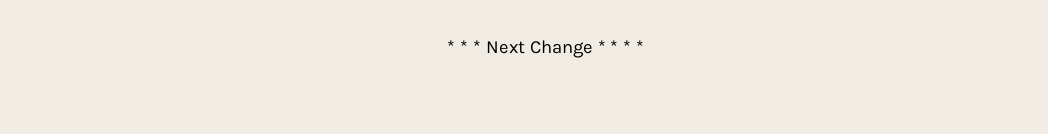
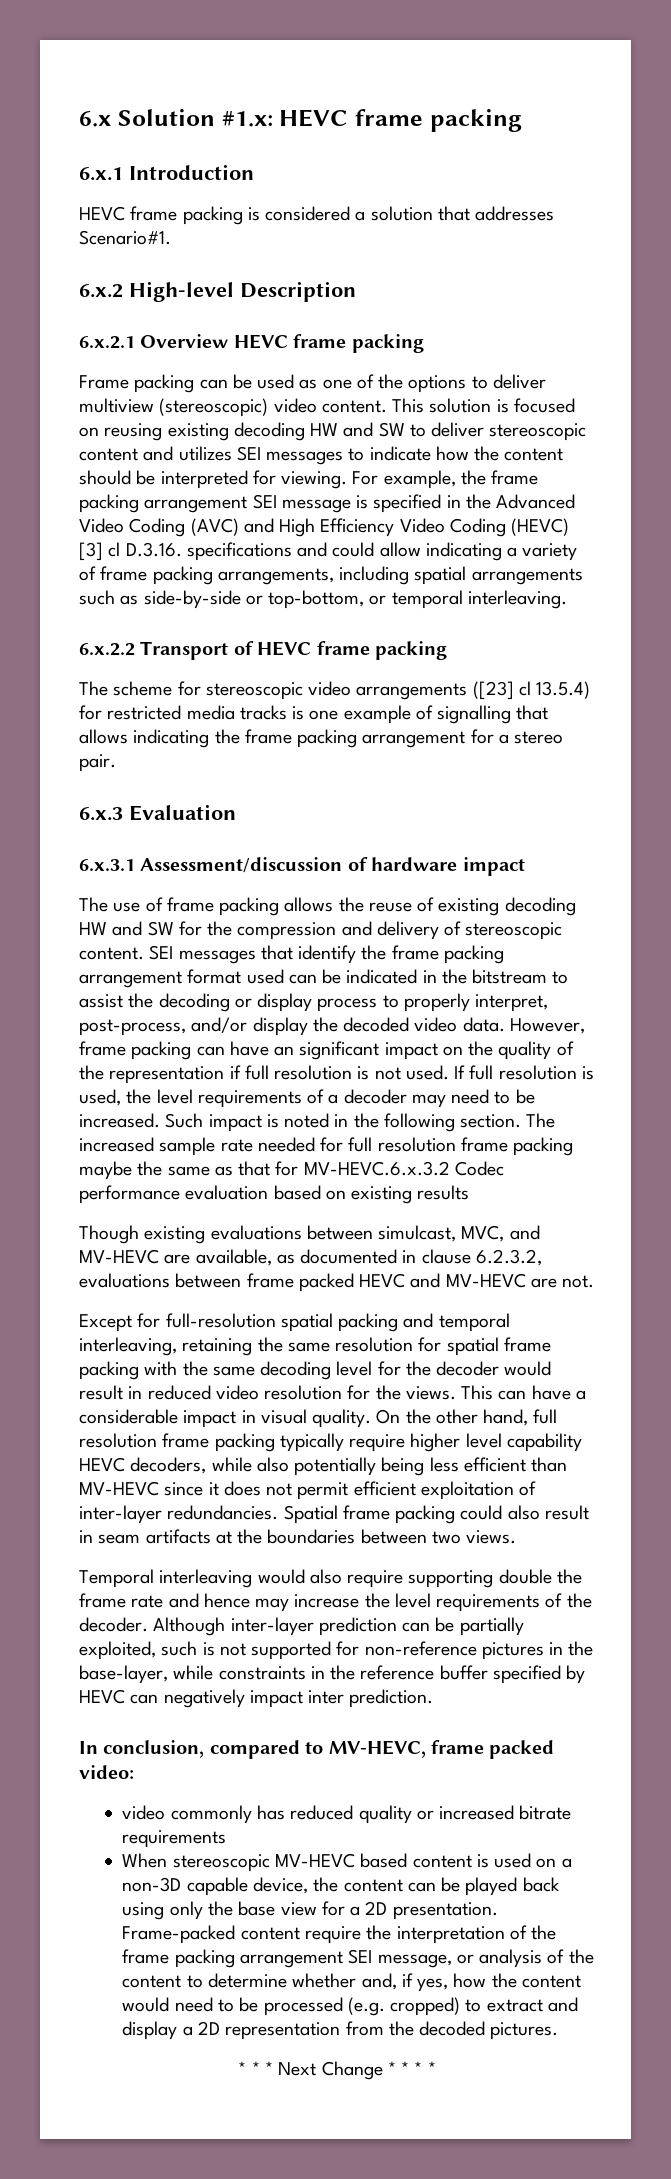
(446, 46) none -> [79,109,522,132] [79,164,254,181] [79,206,555,225] [79,230,171,245] [79,281,356,302] [79,334,424,353] [79,374,546,393] [79,398,575,417] [79,422,587,441] [79,446,564,465] [79,470,539,489] [79,494,576,513] [79,518,570,537] [79,542,578,561] [79,566,583,585] [79,590,567,609] [79,641,447,660] [79,681,591,700] [79,705,549,724] [79,729,564,748] [79,754,116,772] [79,804,236,821] [79,857,525,876] [79,897,576,916] [79,921,563,940] [79,945,504,964] [79,969,569,988] [79,993,549,1012] [79,1017,585,1036] [79,1041,574,1060] [79,1065,594,1084] [79,1089,535,1108] [79,1113,556,1132] [79,1137,574,1156] [79,1161,504,1180] [79,1185,470,1204] [79,1225,540,1244] [79,1249,542,1266] [79,1273,595,1292] [79,1313,510,1332] [79,1337,551,1356] [79,1361,552,1380] [79,1385,586,1400] [79,1409,558,1428] [79,1433,582,1452] [79,1457,568,1476] [79,1481,537,1500] [79,1505,589,1524] [79,1529,517,1544] [79,1569,582,1588] [79,1593,592,1612] [79,1617,524,1636] [79,1641,594,1660] [79,1665,586,1684] [79,1689,434,1708] [79,1740,555,1759] [79,1765,134,1779] [122,1805,572,1824] [122,1830,227,1848] [122,1853,572,1872] [122,1877,560,1896] [122,1901,498,1920] [122,1925,557,1944] [122,1949,594,1968] [122,1973,581,1992] [122,1997,578,2016] [122,2021,559,2040] 6.x Solution #1.x: HEVC frame packing // 6.x.1 Introduction // HEVC frame packing is considered a solution that addresses Scenario#1. // 6.x.2 High-level Description // 6.x.2.1 Overview HEVC frame packing // Frame packing can be used as one of the options to deliver multiview (stereoscopic) video content. This solution is focused on reusing existing decoding HW and SW to deliver stereoscopic content and utilizes SEI messages to indicate how the content should be interpreted for viewing. For example, the frame packing arrangement SEI message is specified in the Advanced Video Coding (AVC) and High Efficiency Video Coding (HEVC) [3] cl D.3.16. specifications and could allow indicating a variety of frame packing arrangements, including spatial arrangements such as side-by-side or top-bottom, or temporal interleaving. // 6.x.2.2 Transport of HEVC frame packing // The scheme for stereoscopic video arrangements ([23] cl 13.5.4) for restricted media tracks is one example of signalling that allows indicating the frame packing arrangement for a stereo pair. // 6.x.3 Evaluation // 6.x.3.1 Assessment/discussion of hardware impact // The use of frame packing allows the reuse of existing decoding HW and SW for the compression and delivery of stereoscopic content. SEI messages that identify the frame packing arrangement format used can be indicated in the bitstream to assist the decoding or display process to properly interpret, post-process, and/or display the decoded video data. However, frame packing can have an significant impact on the quality of the representation if full resolution is not used. If full resolution is used, the level requirements of a decoder may need to be increased. Such impact is noted in the following section. The increased sample rate needed for full resolution frame packing maybe the same as that for MV-HEVC.6.x.3.2 Codec performance evaluation based on existing results // Though existing evaluations between simulcast, MVC, and MV-HEVC are available, as documented in clause 6.2.3.2, evaluations between frame packed HEVC and MV-HEVC are not. // Except for full-resolution spatial packing and temporal interleaving, retaining the same resolution for spatial frame packing with the same decoding level for the decoder would result in reduced video resolution for the views. This can have a considerable impact in visual quality. On the other hand, full resolution frame packing typically require higher level capability HEVC decoders, while also potentially being less efficient than MV-HEVC since it does not permit efficient exploitation of inter-layer redundancies. Spatial frame packing could also result in seam artifacts at the boundaries between two views. // Temporal interleaving would also require supporting double the frame rate and hence may increase the level requirements of the decoder. Although inter-layer prediction can be partially exploited, such is not supported for non-reference pictures in the base-layer, while constraints in the reference buffer specified by HEVC can negatively impact inter prediction. // In conclusion, compared to MV-HEVC, frame packed video: // video commonly has reduced quality or increased bitrate requirements // When stereoscopic MV-HEVC based content is used on a non-3D capable device, the content can be played back using only the base view for a 2D presentation. Frame-packed content require the interpretation of the frame packing arrangement SEI message, or analysis of the content to determine whether and, if yes, how the content would need to be processed (e.g. cropped) to extract and display a 2D representation from the decoded pictures. //

